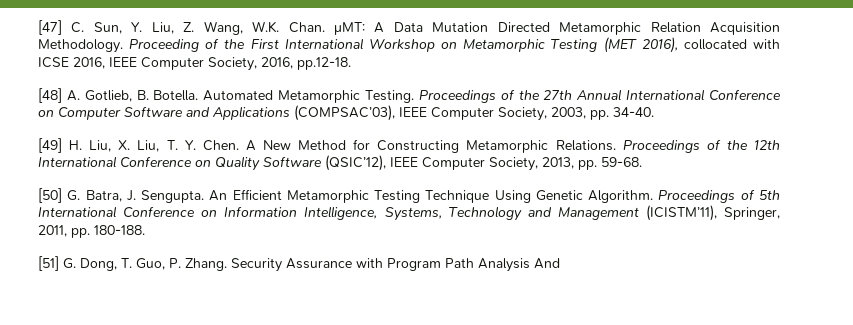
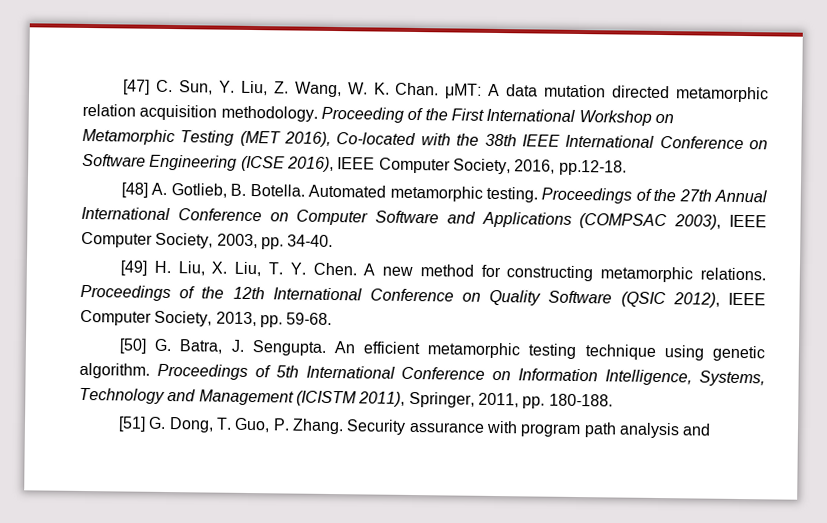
[252,21,280,33] W.K. -> [347,82,390,95] W. K.
[393,22,780,35] [38,39,123,53] Data Mutation Directed Metamorphic Relation Acquisition Methodology. -> [506,84,770,103] [82,103,318,122] data mutation directed metamorphic relation acquisition methodology.
[683,39,781,50] [38,57,105,69] collocated with ICSE 2016, -> [336,132,769,150] [82,153,334,173] Co-located with the 38th IEEE International Conference on Software Engineering (ICSE 2016),
[278,90,414,103] Metamorphic Testing. -> [389,185,538,203] metamorphic testing.
[294,105,395,121] (COMPSAC’03), -> [579,213,722,230] (COMPSAC 2003),
[263,139,616,153] New Method for Constructing Metamorphic Relations. -> [382,264,767,283] new method for constructing metamorphic relations.
[325,155,386,171] (QSIC’12), -> [620,291,720,308] (QSIC 2012),
[232,189,654,203] Efficient Metamorphic Testing Technique Using Genetic Algorithm. -> [363,341,766,362] [79,362,150,379] efficient metamorphic testing technique using genetic algorithm.
[645,205,717,221] (ICISTM’11), -> [295,390,406,407] (ICISTM 2011),
[286,258,560,272] Assurance with Program Path Analysis And -> [408,420,712,439] assurance with program path analysis and

